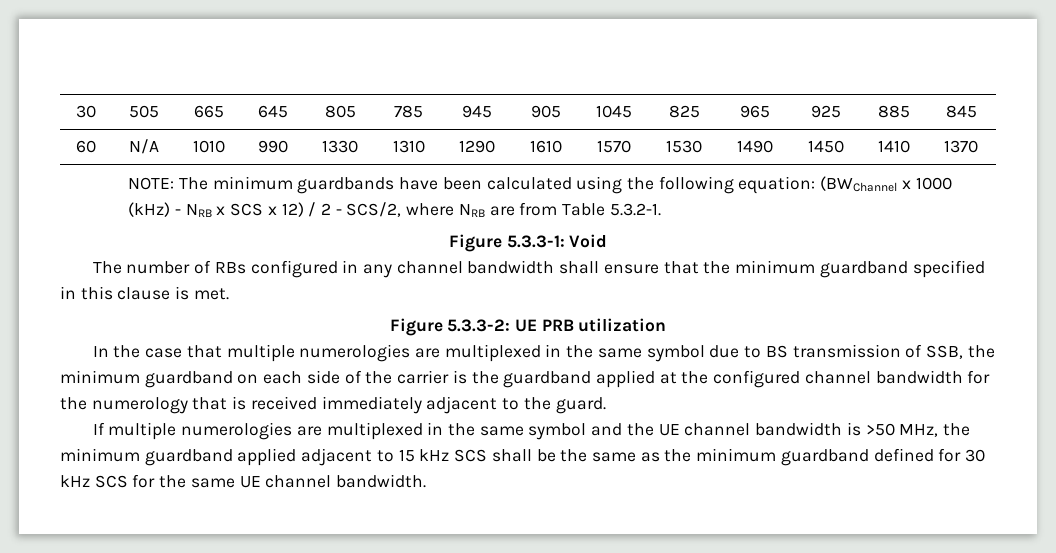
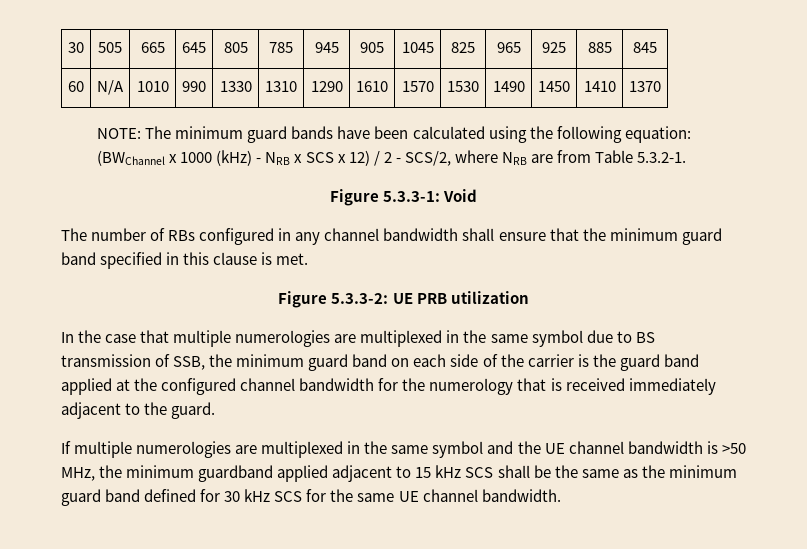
[297,177,395,194] guardbands -> [247,126,334,143] guard bands
[819,261,908,278] guardband -> [681,228,722,245] [61,252,96,265] guard band
[144,371,233,388] guardband -> [308,354,388,371] guard band
[503,371,592,388] guardband -> [619,354,699,371] guard band
[780,449,869,466] guardband -> [61,489,141,506] guard band

